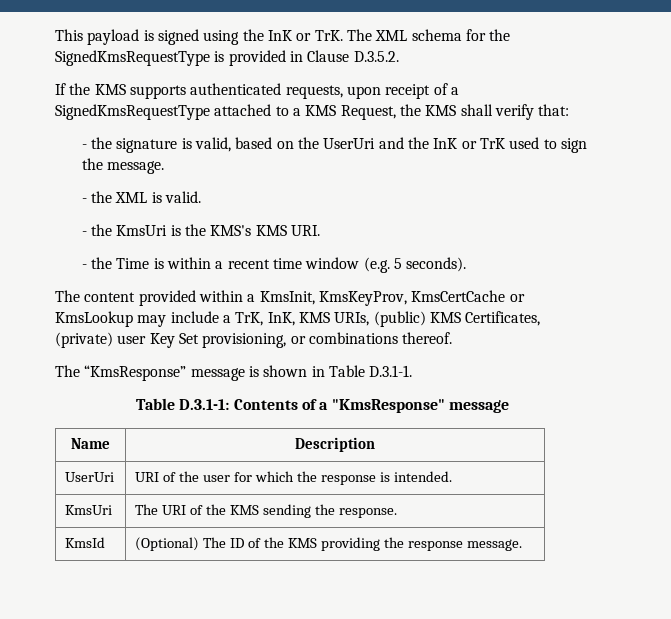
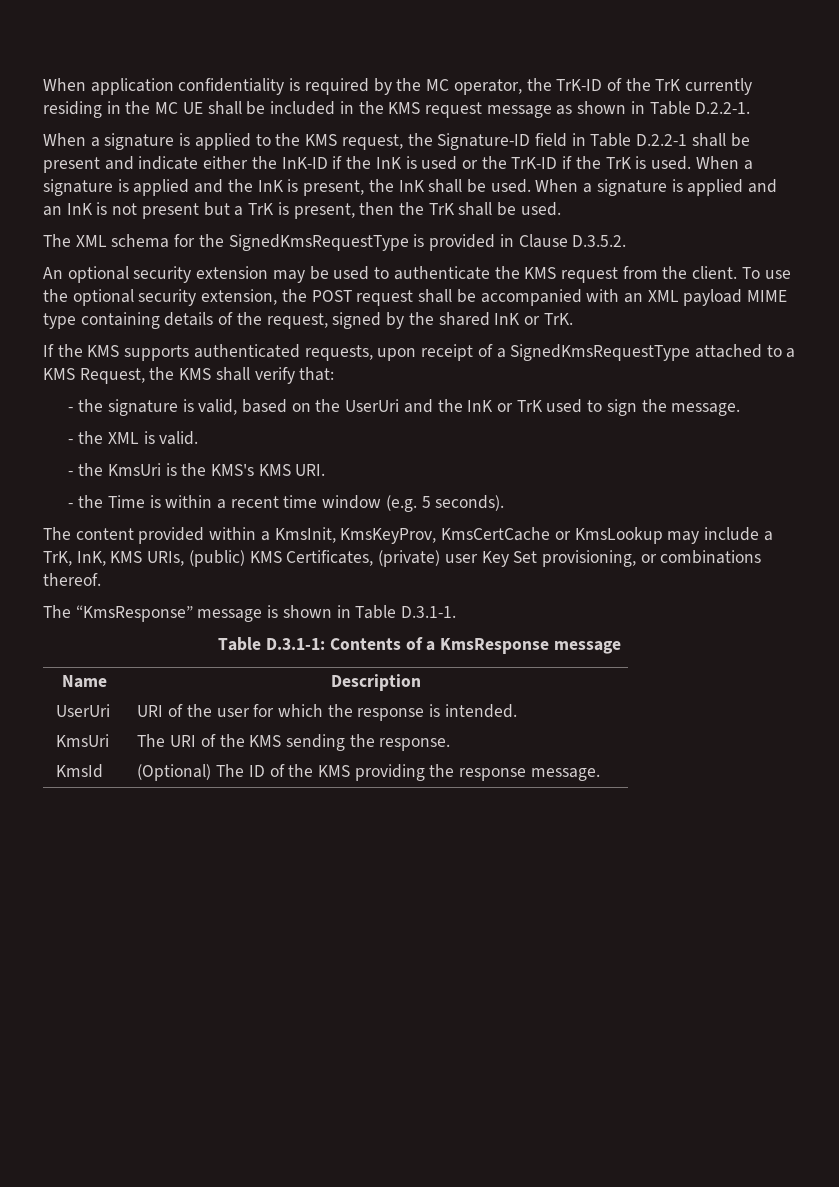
[55,29,343,45] This payload is signed using the InK or TrK. -> [43,78,753,95] [43,101,751,118] [43,133,750,150] [43,156,753,173] [43,179,778,196] [43,202,561,219] When application confidentiality is required by the MC operator, the TrK-ID of the TrK currently residing in the MC UE shall be included in the KMS request message as shown in Table D.2.2-1. // When a signature is applied to the KMS request, the Signature-ID field in Table D.2.2-1 shall be present and indicate either the InK-ID if the InK is used or the TrK-ID if the TrK is used. When a signature is applied and the InK is present, the InK shall be used. When a signature is applied and an InK is not present but a TrK is present, then the TrK shall be used. //
(399, 56) none -> [43,266,791,283] [43,289,788,306] [43,312,573,329] // An optional security extension may be used to authenticate the KMS request from the client. To use the optional security extension, the POST request shall be accompanied with an XML payload MIME type containing details of the request, signed by the shared InK or TrK.
[331,399,445,413] "KmsResponse" -> [439,638,549,654] KmsResponse

